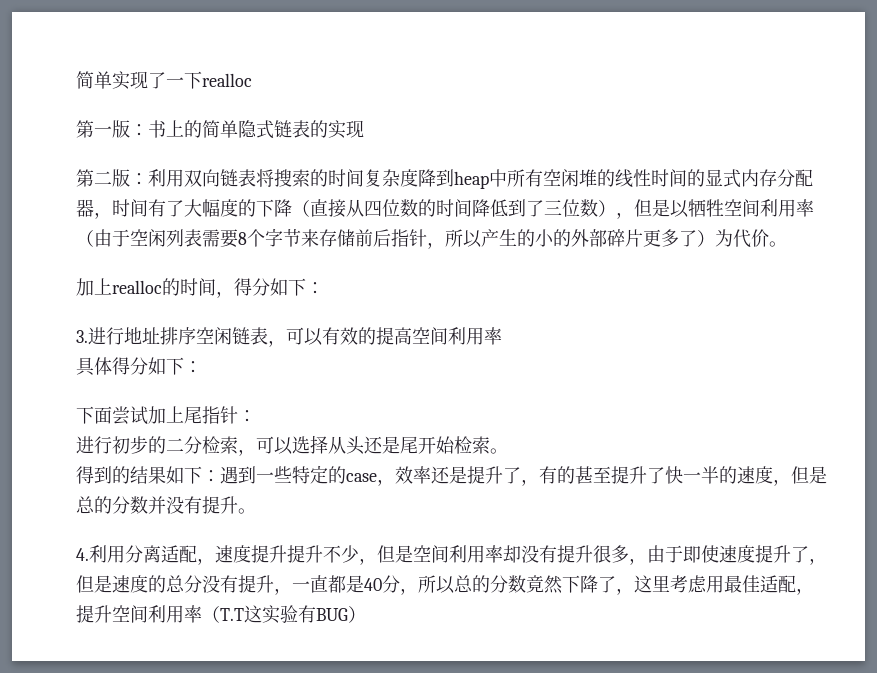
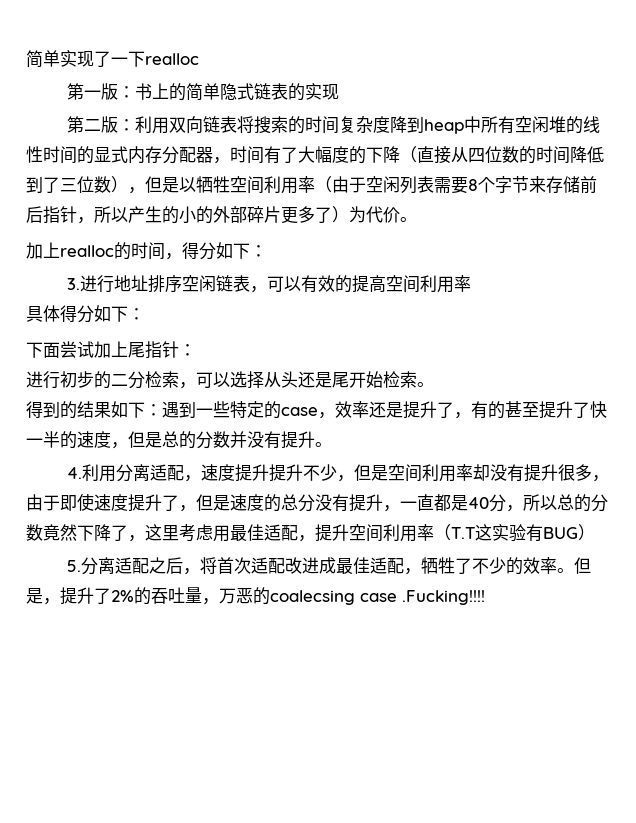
(366, 614) none -> [66,557,591,575] [26,587,485,605] // 5.分离适配之后，将首次适配改进成最佳适配，牺牲了不少的效率。但是，提升了2%的吞吐量，万恶的coalecsing case .Fucking!!!!

